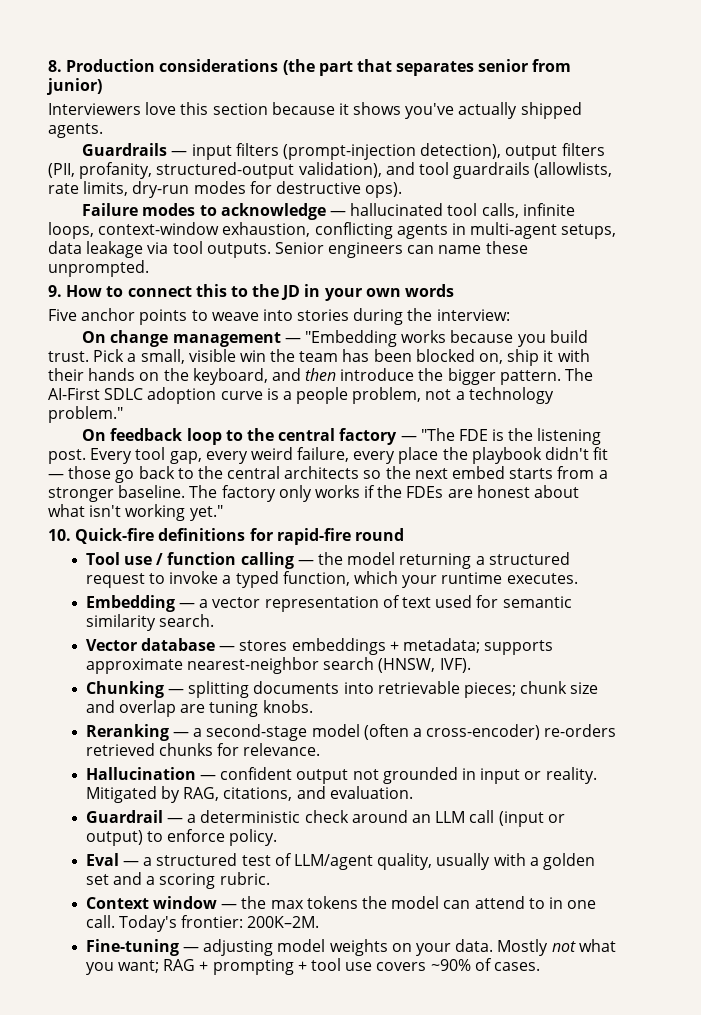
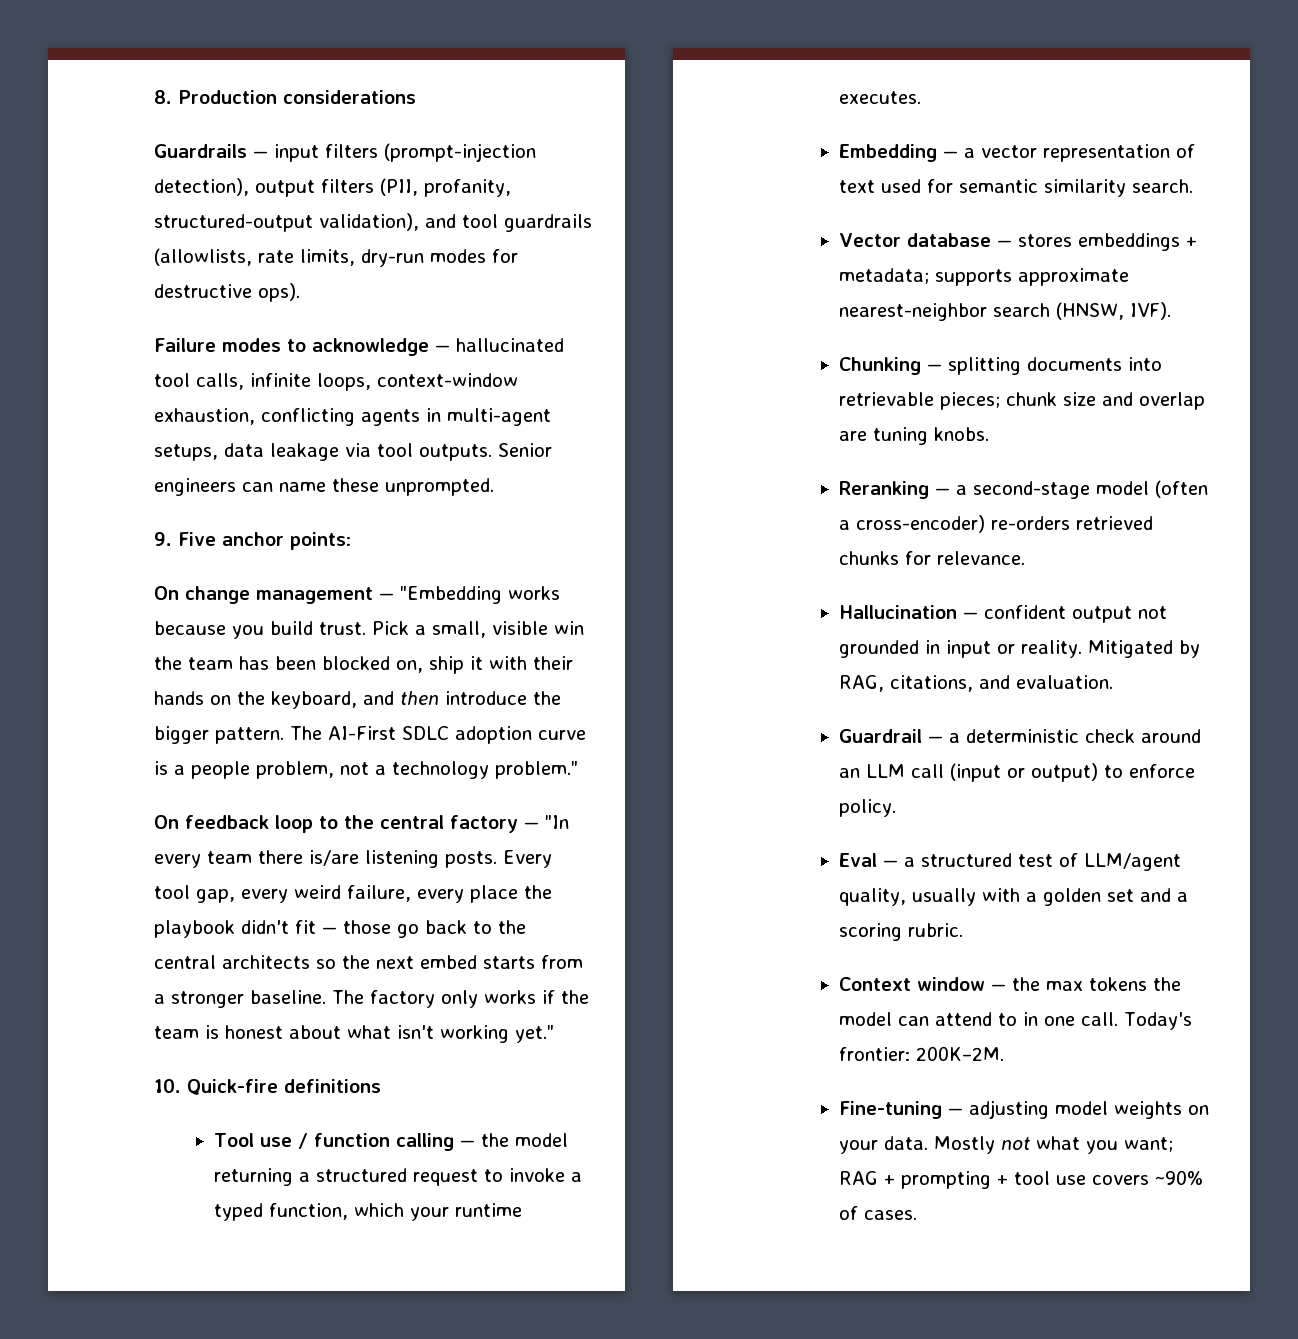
[282,59,572,76] [46,78,102,95] [48,102,582,119] [48,123,103,138] (the part that separates senior from junior) // Interviewers love this section because it shows you've actually shipped agents. -> (416, 97) none
[66,284,455,301] [48,308,510,325] How to connect this to the JD in your own words // Five anchor points to weave into stories during the interview: -> [178,532,351,550] Five anchor points:
[420,428,602,445] [48,449,86,464] "The FDE is the listening post. -> [545,815,569,829] [154,850,497,868] "In every team there is/are listening posts.
[406,486,473,498] FDEs are -> [154,1025,219,1039] team is
[249,528,404,545] for rapid-fire round -> (381, 1086) none

